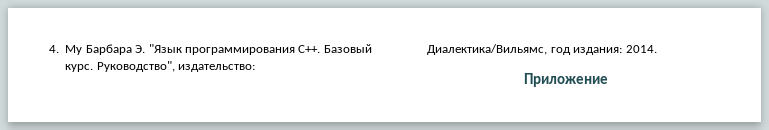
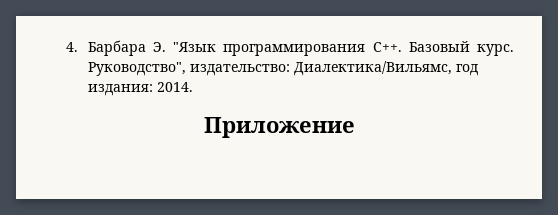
[65,45,83,55] Му -> (78, 47) none

